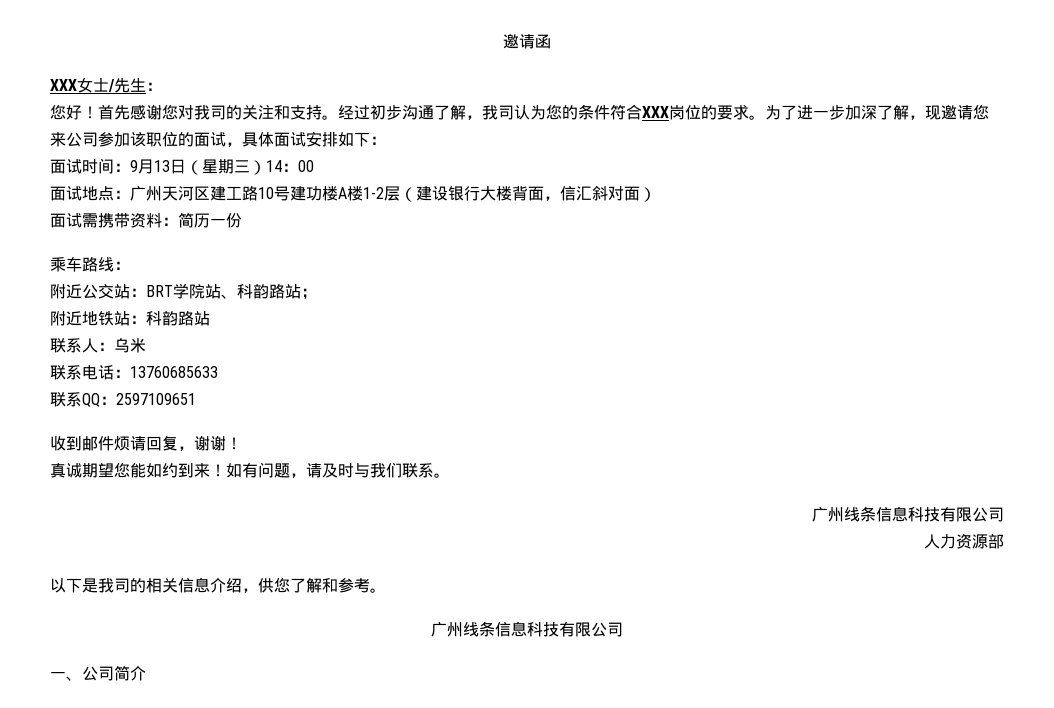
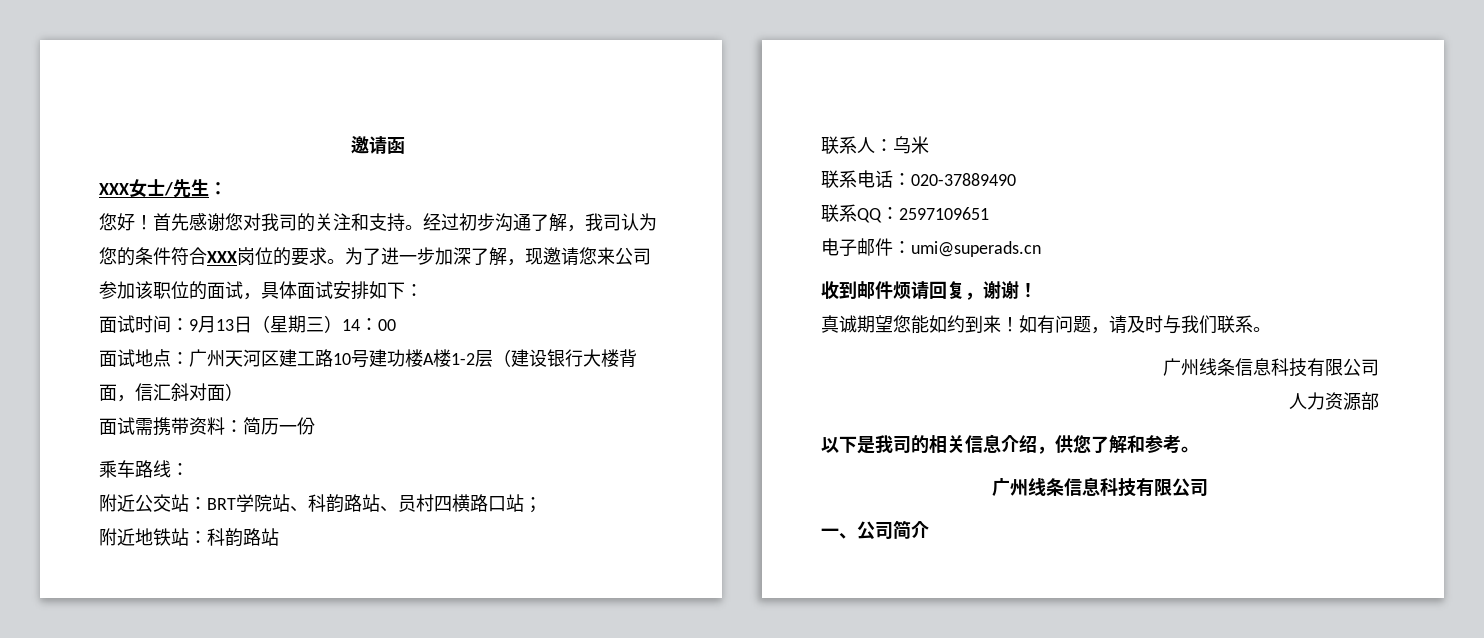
(301, 291) none -> [380,494,524,512] 、员村四横路口站
[130,366,218,378] 13760685633 -> [911,173,1016,186] 020-37889490
(196, 399) none -> [821,238,1041,257] // 电子邮件：umi@superads.cn

